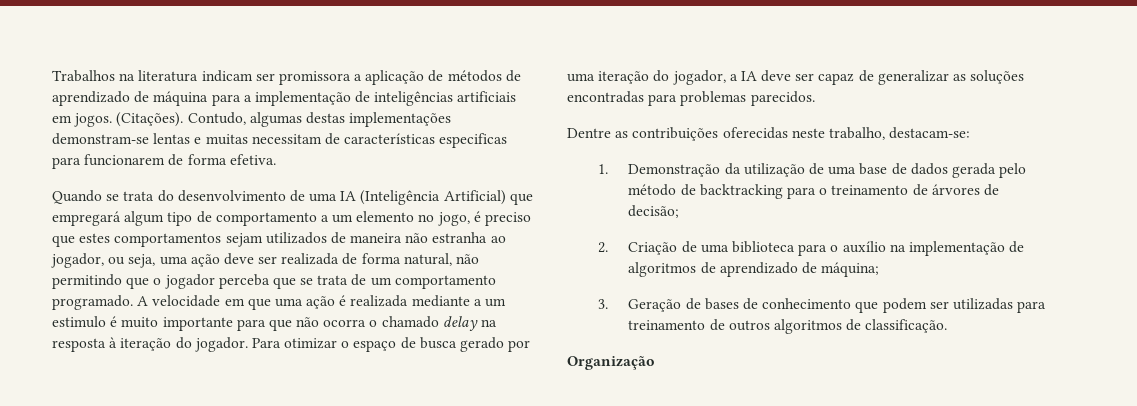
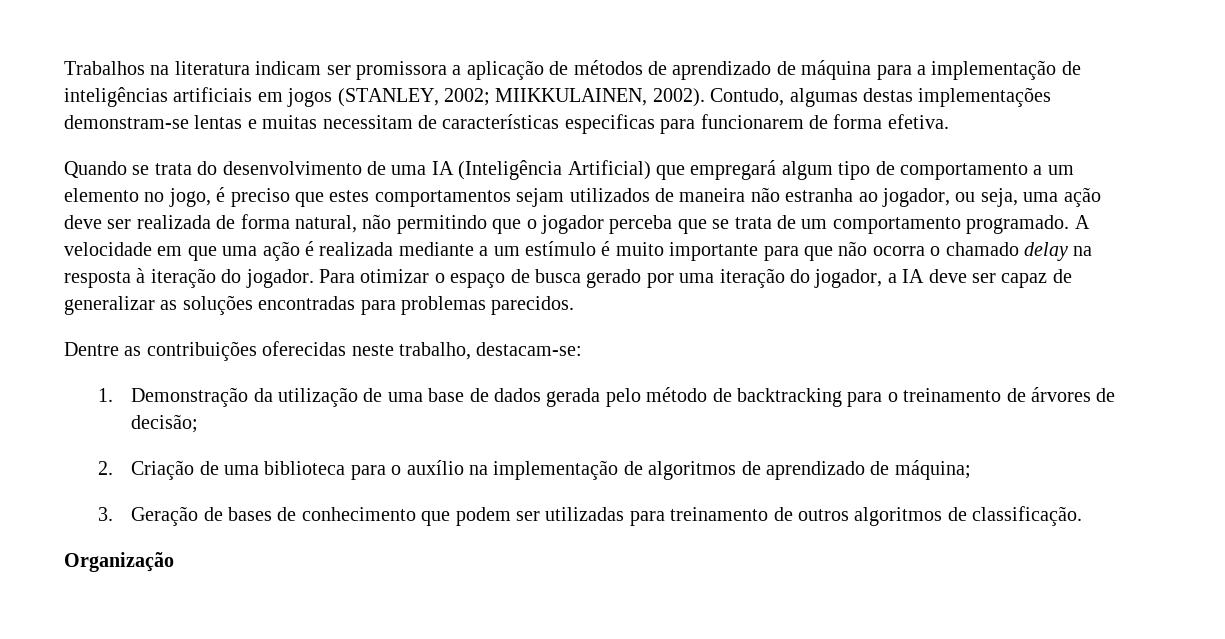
[74,112,184,127] jogos. (Citações). -> [287,88,705,107] jogos (STANLEY, 2002; MIIKKULAINEN, 2002).
[52,316,106,328] estimulo -> [525,241,596,256] estímulo

